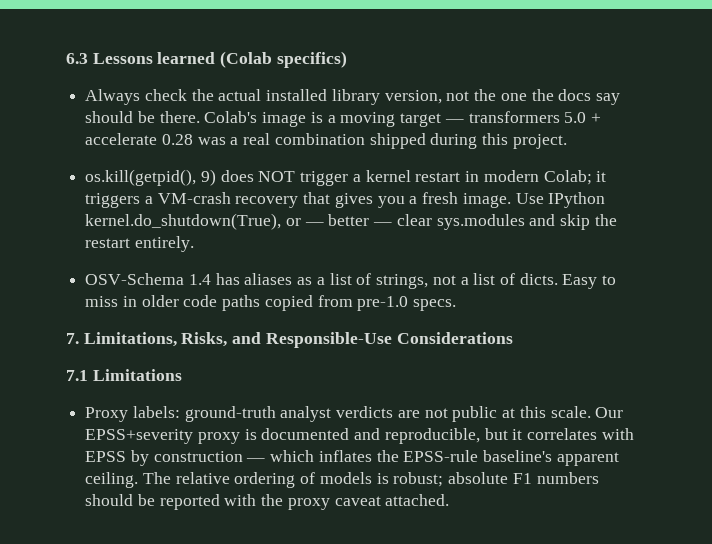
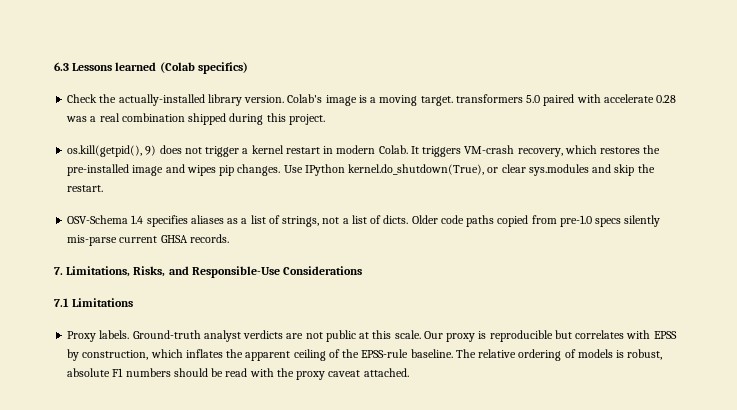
[85,89,620,105] [85,111,200,123] Always check the actual installed library version, not the one the docs say should be there. -> [67,94,285,106] Check the actually-installed library version.
[400,111,601,127] target — transformers 5.0 + -> [420,94,601,106] target. transformers 5.0 paired with
[258,171,296,182] NOT -> [184,147,202,154] not
[543,170,607,185] [85,192,511,208] Colab; it triggers a VM-crash recovery that gives you a fresh image. -> [378,145,661,157] [67,164,281,176] Colab. It triggers VM-crash recovery, which restores the pre-installed image and wipes pip changes.
[304,214,393,226] — better — -> (499, 170) none
[85,236,194,252] restart entirely. -> [67,185,104,192] restart.
[215,273,240,285] has -> [146,215,188,227] specifies
[562,274,617,289] [85,295,179,307] Easy to miss in older -> [411,215,438,224] Older
[413,299,457,311] specs. -> [595,215,661,227] [67,234,229,246] specs silently mis-parse current GHSA records.
[132,406,276,422] labels: ground-truth -> [99,330,201,339] labels. Ground-truth
[85,429,194,444] EPSS+severity -> (443, 335) none
[261,428,523,444] documented and reproducible, but it -> [489,330,572,342] reproducible but
[153,451,266,462] construction — -> [82,350,149,360] construction,
[403,450,619,466] [85,472,139,488] EPSS-rule baseline's apparent ceiling. -> [245,349,453,361] apparent ceiling of the EPSS-rule baseline.
[393,472,444,487] robust; -> [627,349,663,360] robust,
[159,494,220,510] reported -> [225,368,248,377] read

